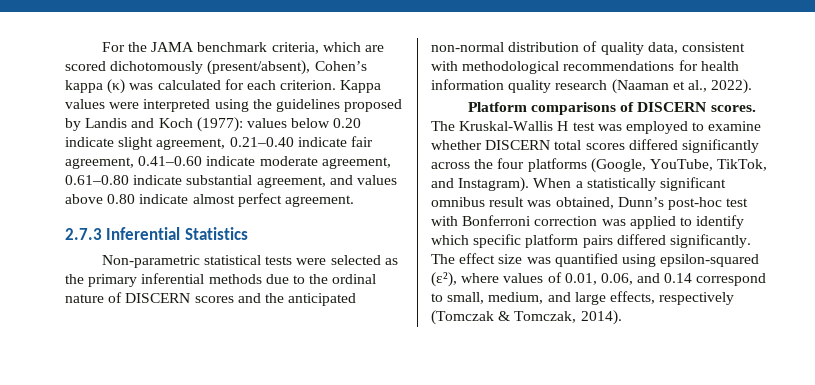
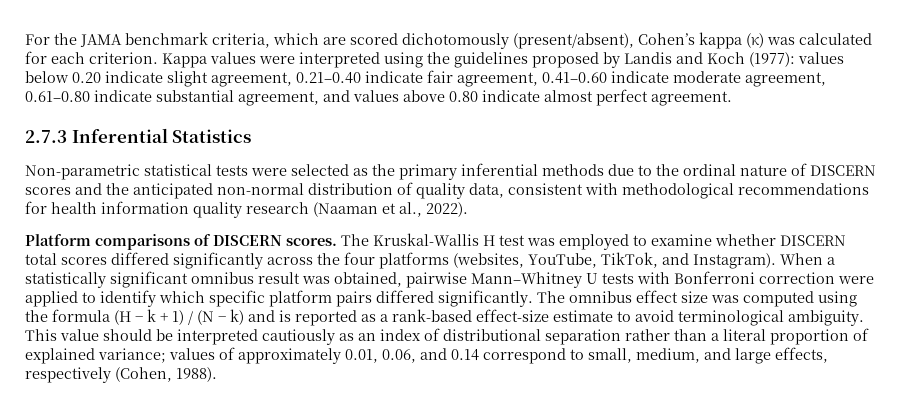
[590,158,646,173] (Google, -> [453,253,524,268] (websites,
[617,197,749,210] Dunn’s post-hoc test -> [406,272,634,288] pairwise Mann–Whitney U tests
[601,219,626,226] was -> [838,276,874,284] were
(455, 259) none -> [569,291,632,303] omnibus
[554,253,760,267] [431,272,500,287] quantified using epsilon-squared (ε²), where -> [743,291,857,307] [25,309,864,326] [25,328,869,345] [25,348,166,364] computed using the formula (H − k + 1) / (N − k) and is reported as a rank-based effect-size estimate to avoid terminological ambiguity. This value should be interpreted cautiously as an index of distributional separation rather than a literal proportion of explained variance;
(562, 277) none -> [238,348,341,364] approximately
[431,310,622,325] (Tomczak & Tomczak, 2014). -> [115,367,217,382] (Cohen, 1988).

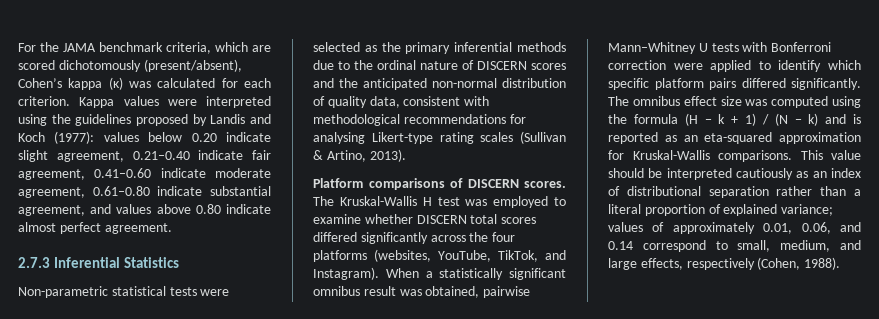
[51,201,468,218] health information quality research (Naaman et al., 2022). -> [313,131,566,144] [313,149,406,162] analysing Likert-type rating scales (Sullivan & Artino, 2013).
[380,309,864,326] a rank-based effect-size estimate to avoid terminological ambiguity. -> [683,132,861,144] [608,150,792,162] an eta-squared approximation for Kruskal-Wallis comparisons.

